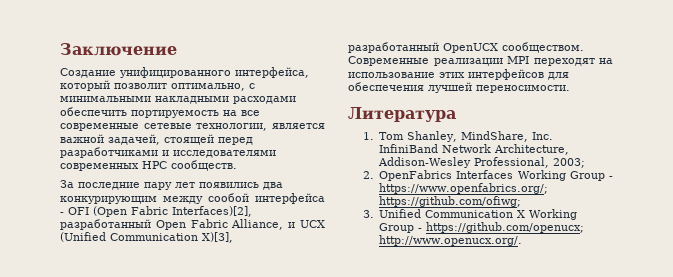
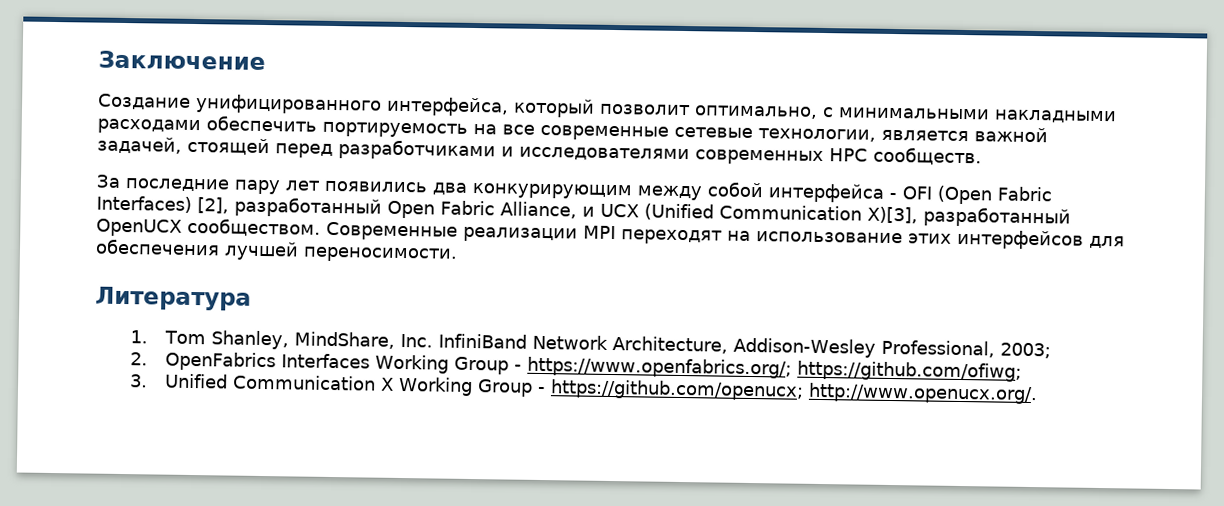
[208,193,249,202] сообой -> [707,181,764,198] собой
[172,206,252,217] Interfaces)[2], -> [96,195,229,214] Interfaces) [2],

